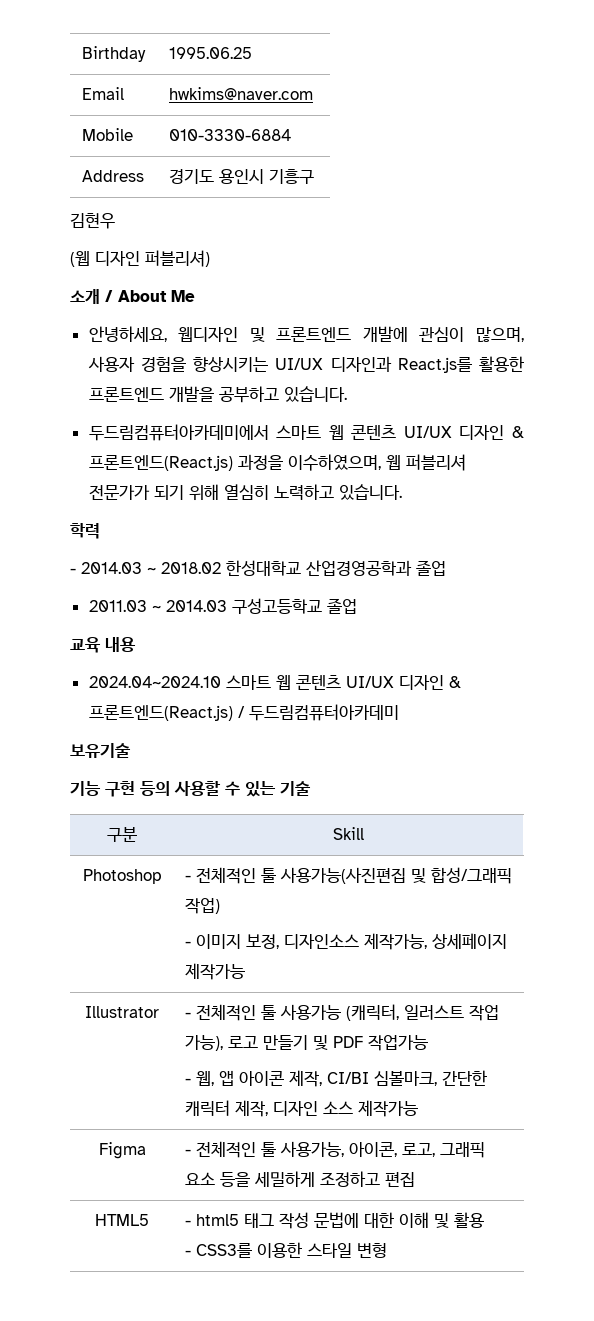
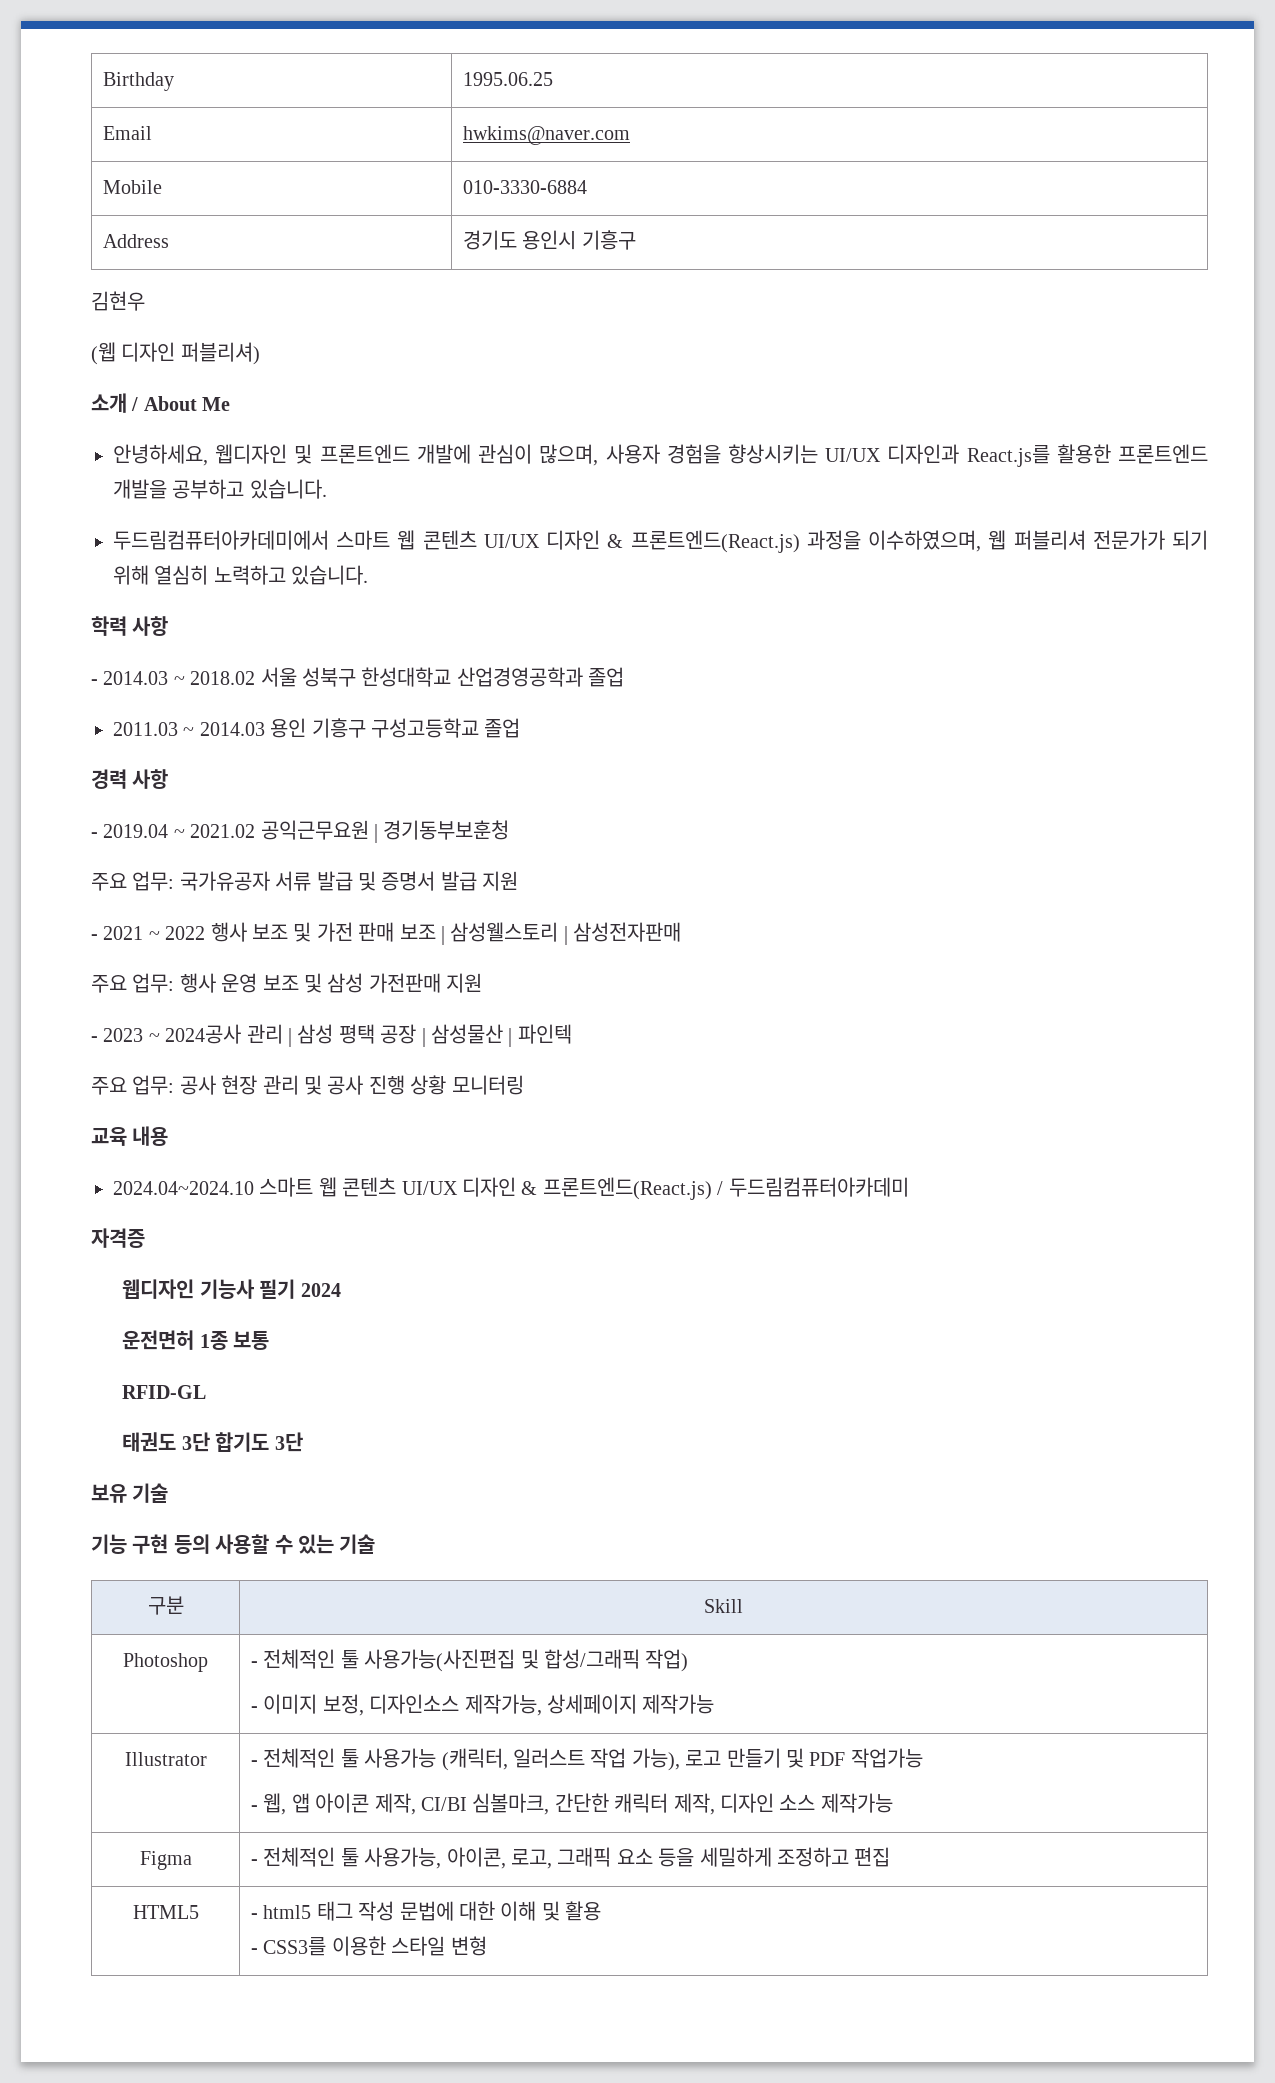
(100, 531) none -> [132,616,169,636] 사항
(221, 568) none -> [260,667,356,687] 서울 성북구
(227, 606) none -> [270,718,366,738] 용인 기흥구
(357, 606) none -> [91,769,169,789] [91,820,510,843] [91,871,519,891] [91,922,682,945] [91,973,483,993] [91,1024,572,1047] [91,1075,524,1095] // 경력 사항 // - 2019.04 ~ 2021.02 공익근무요원 | 경기동부보훈청 // 주요 업무: 국가유공자 서류 발급 및 증명서 발급 지원 // - 2021 ~ 2022 행사 보조 및 가전 판매 보조 | 삼성웰스토리 | 삼성전자판매 // 주요 업무: 행사 운영 보조 및 삼성 가전판매 지원 // - 2023 ~ 2024공사 관리 | 삼성 평택 공장 | 삼성물산 | 파인텍 // 주요 업무: 공사 현장 관리 및 공사 진행 상황 모니터링
[70,743,131,758] 보유기술 -> [91,1228,145,1248] [122,1279,341,1299] [122,1330,270,1350] [122,1385,207,1399] [122,1432,303,1452] [91,1483,169,1503] 자격증 // 웹디자인 기능사 필기 2024 // 운전면허 1종 보통 // RFID-GL // 태권도 3단 합기도 3단 // 보유 기술

